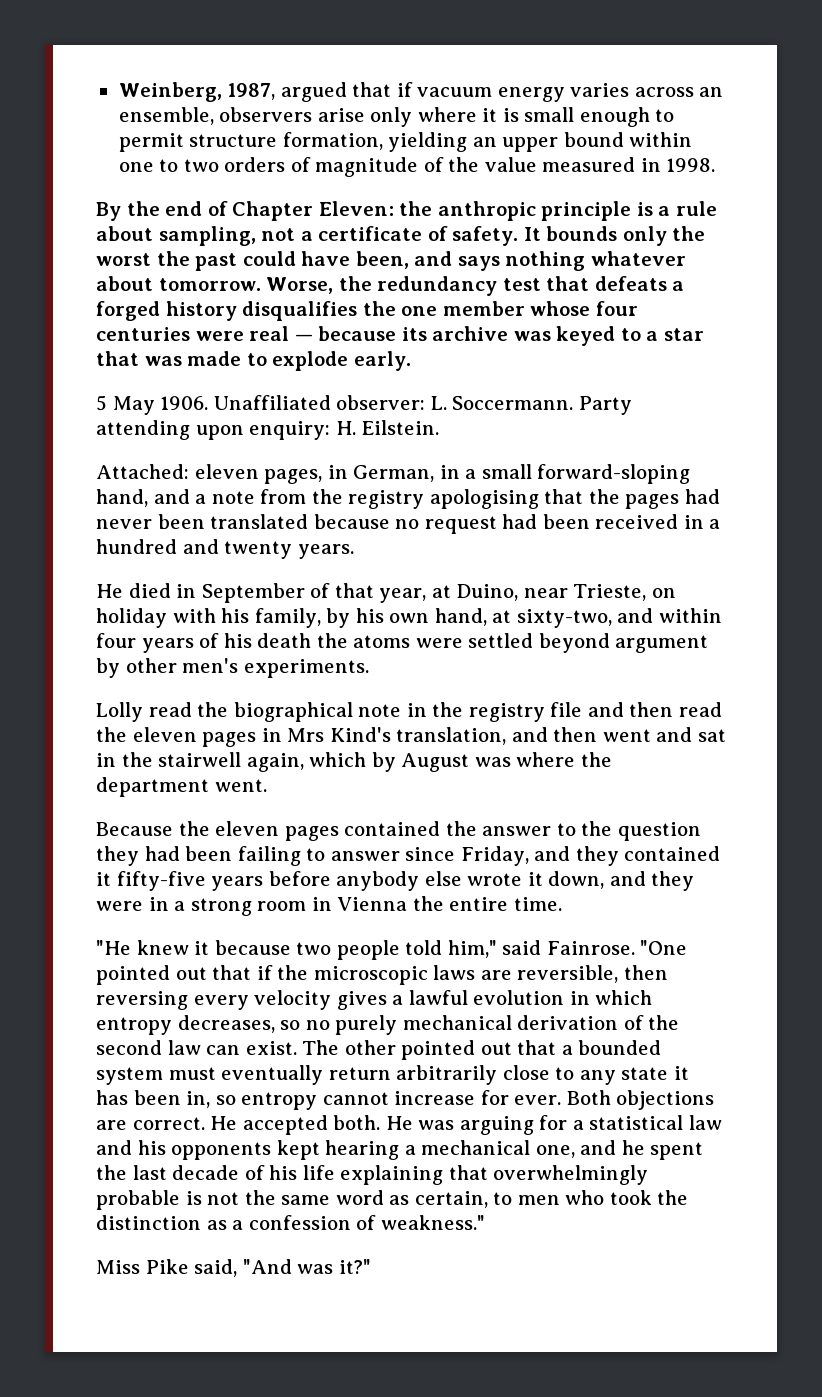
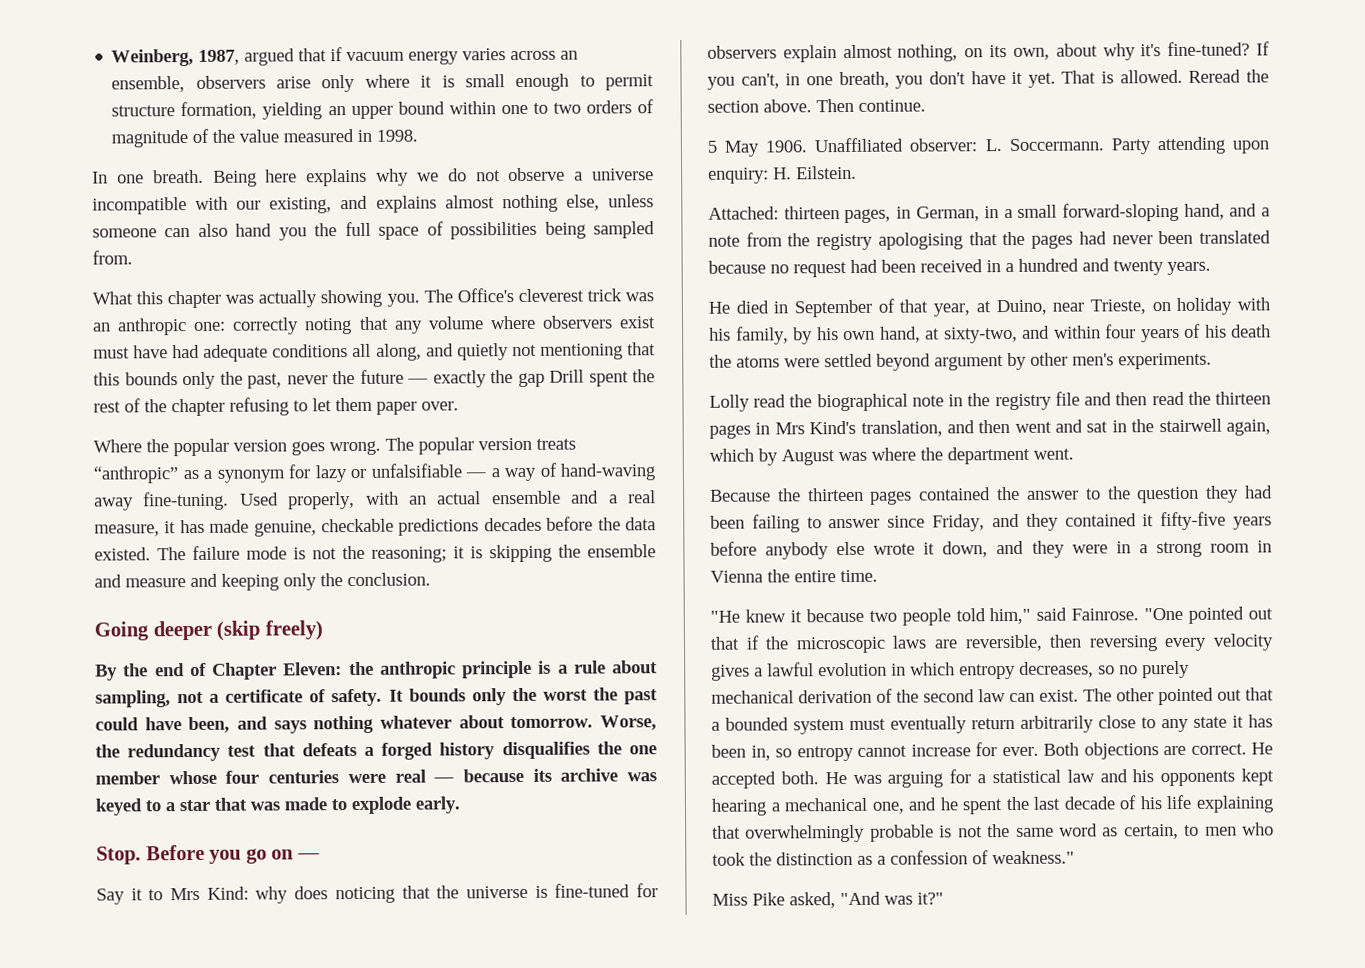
(716, 165) none -> [92,167,654,187] [92,194,654,215] [92,221,655,241] [92,250,133,265] [92,288,654,309] [93,315,657,336] [93,342,656,362] [93,369,655,390] [93,397,459,417] [93,437,576,457] [93,462,655,484] [94,490,656,511] [94,516,656,537] [94,544,656,563] [94,572,431,591] [94,620,323,641] // In one breath. Being here explains why we do not observe a universe incompatible with our existing, and explains almost nothing else, unless someone can also hand you the full space of possibilities being sampled from. // What this chapter was actually showing you. The Office's cleverest trick was an anthropic one: correctly noting that any volume where observers exist must have had adequate conditions all along, and quietly not mentioning that this bounds only the past, never the future — exactly the gap Drill spent the rest of the chapter refusing to let them paper over. // Where the popular version goes wrong. The popular version treats “anthropic” as a synonym for lazy or unfalsifiable — a way of hand-waving away fine-tuning. Used properly, with an actual ensemble and a real measure, it has made genuine, checkable predictions decades before the data existed. The failure mode is not the reasoning; it is skipping the ensemble and measure and keeping only the conclusion. // Going deeper (skip freely)
(411, 361) none -> [96,844,320,865] [96,883,658,905] [707,41,1270,63] [707,69,1269,90] [707,98,926,113] // Stop. Before you go on — // Say it to Mrs Kind: why does noticing that the universe is fine-tuned for observers explain almost nothing, on its own, about why it's fine-tuned? If you can't, in one breath, you don't have it yet. That is allowed. Reread the section above. Then continue.
[194,464,259,479] eleven -> [783,206,840,220] thirteen
[132,727,197,742] eleven -> [1215,391,1271,405] thirteen
[215,821,280,836] eleven -> [807,487,864,502] thirteen
[194,1259,238,1277] said, -> [789,892,836,909] asked,

